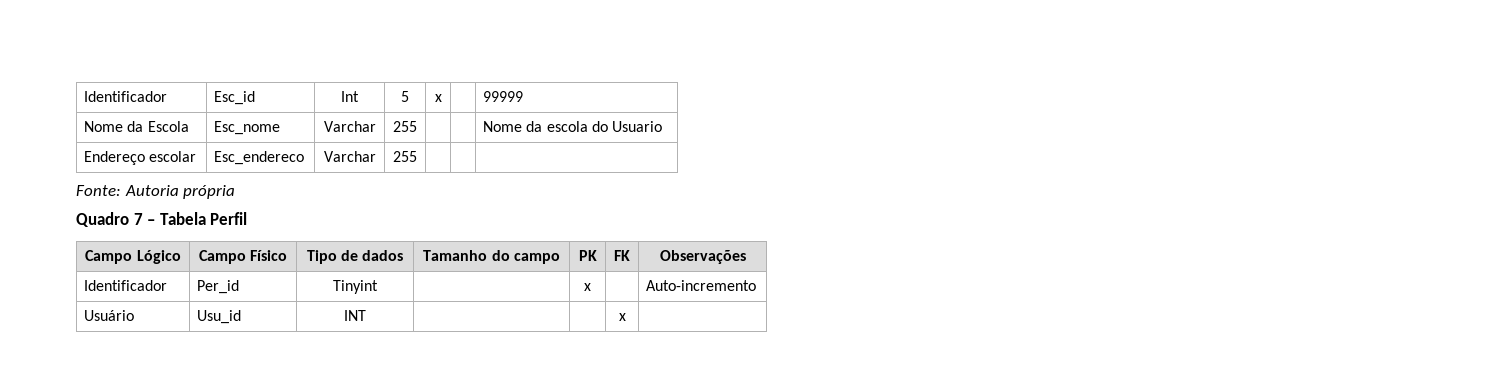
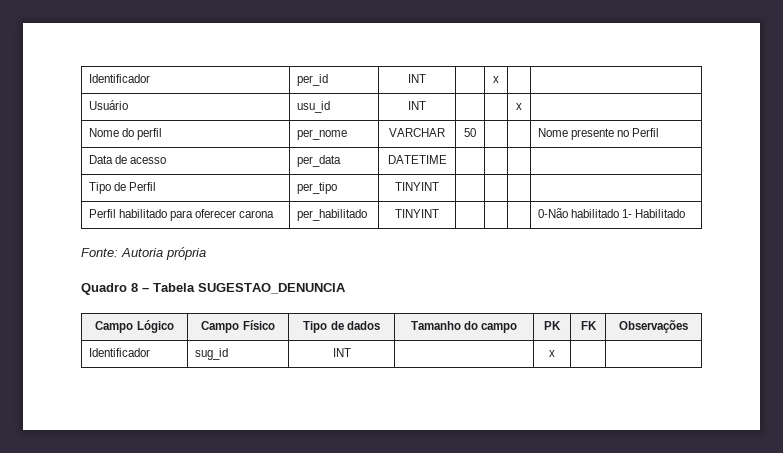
[84,91,168,102] [214,91,256,105] [341,91,359,102] [401,91,409,102] [434,94,442,102] [483,91,524,102] [84,121,189,132] [214,121,281,135] [323,121,376,132] [393,121,417,132] [483,121,663,132] [84,151,197,165] [214,151,305,165] [323,151,376,162] [393,151,417,162] Identificador | Esc_id | Int | 5 | x | | 99999 // Nome da Escola | Esc_nome | Varchar | 255 | | | Nome da escola do Usuario // Endereço escolar | Esc_endereco | Varchar | 255 | | | -> [88,74,150,83] [296,74,328,86] [408,74,426,83] [493,76,499,83] [88,100,128,110] [296,101,330,113] [408,101,426,110] [516,103,522,110] [88,128,163,140] [296,129,347,140] [389,128,445,137] [464,128,476,137] [537,128,660,140] [88,155,167,164] [296,155,341,167] [387,155,447,164] [88,182,157,194] [296,182,337,194] [395,182,439,191] [88,209,275,221] [296,209,367,221] [395,209,439,218] [537,208,686,218] Identificador | per_id | INT | | x | | // Usuário | usu_id | INT | | | x | // Nome do perfil | per_nome | VARCHAR | 50 | | | Nome presente no Perfil // Data de acesso | per_data | DATETIME | | | | // Tipo de Perfil | per_tipo | TINYINT | | | | // Perfil habilitado para oferecer carona | per_habilitado | TINYINT | | | | 0-Não habilitado 1- Habilitado
[133,213,143,225] 7 -> [131,283,138,292] 8
[210,212,248,225] Perfil -> [198,283,346,294] SUGESTAO_DENUNCIA
[197,280,240,294] [333,280,378,294] [584,283,591,291] [646,280,757,291] [84,310,135,321] [197,310,242,324] [344,310,366,321] [618,313,626,321] Per_id | Tinyint | | x | | Auto-incremento // Usuário | Usu_id | INT | | | x -> [194,348,228,360] [332,348,351,357] [549,350,555,357] sug_id | INT | | x |

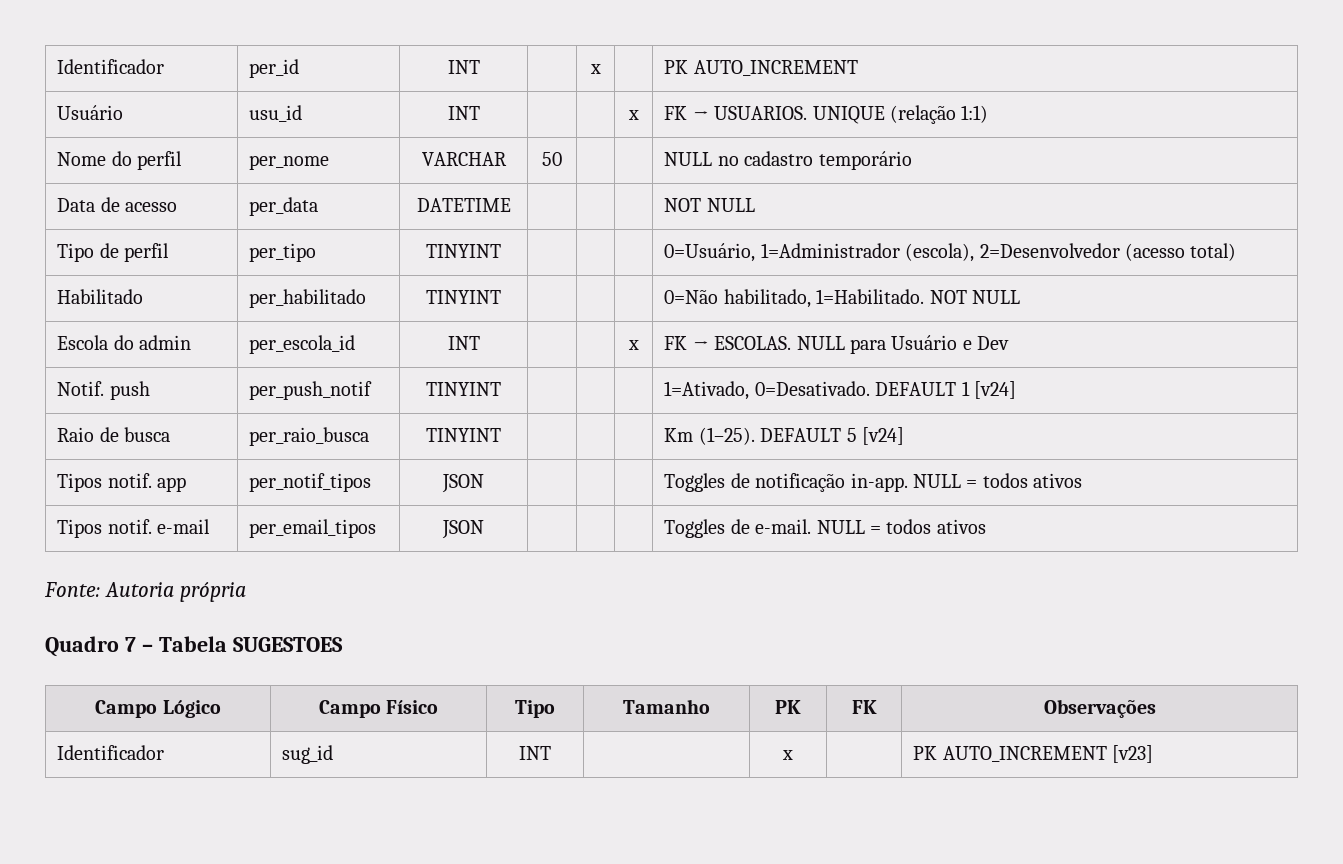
(499, 79) none -> [664,60,858,76] PK AUTO_INCREMENT
(522, 106) none -> [664,105,989,124] FK → USUARIOS. UNIQUE (relação 1:1)
[537,128,660,140] Nome presente no Perfil -> [664,151,912,170] NULL no cadastro temporário
[88,182,157,194] // Tipo de Perfil -> [664,198,755,212] [57,243,170,262] NOT NULL // Tipo de perfil
[88,209,275,221] [296,209,367,221] [395,209,439,218] [537,208,686,218] // Perfil habilitado para oferecer carona | per_habilitado | TINYINT | | | | 0-Não habilitado 1- Habilitado -> [664,243,1237,262] [57,289,144,304] [249,289,367,308] [426,290,501,304] [664,289,1021,308] [57,335,192,350] [249,335,356,354] [447,336,480,350] [627,340,639,350] [664,335,1010,354] [57,381,150,400] [249,381,373,400] [426,382,501,396] [664,381,1017,400] [57,427,171,442] [249,427,370,446] [426,428,501,442] [664,427,905,445] [57,473,187,492] [249,473,372,492] [442,474,484,493] [664,473,1083,492] [57,519,211,538] [249,519,377,538] [442,520,484,539] [664,519,986,538] 0=Usuário, 1=Administrador (escola), 2=Desenvolvedor (acesso total) // Habilitado | per_habilitado | TINYINT | | | | 0=Não habilitado, 1=Habilitado. NOT NULL // Escola do admin | per_escola_id | INT | | | x | FK → ESCOLAS. NULL para Usuário e Dev // Notif. push | per_push_notif | TINYINT | | | | 1=Ativado, 0=Desativado. DEFAULT 1 [v24] // Raio de busca | per_raio_busca | TINYINT | | | | Km (1–25). DEFAULT 5 [v24] // Tipos notif. app | per_notif_tipos | JSON | | | | Toggles de notificação in-app. NULL = todos ativos // Tipos notif. e-mail | per_email_tipos | JSON | | | | Toggles de e-mail. NULL = todos ativos
[131,283,138,292] 8 -> [124,637,136,652] 7
[198,283,346,294] SUGESTAO_DENUNCIA -> [232,637,343,652] SUGESTOES
[330,321,380,330] de dados -> (555, 709) none
[464,321,518,333] do campo -> (710, 706) none
(555, 353) none -> [913,745,1154,763] PK AUTO_INCREMENT [v23]

